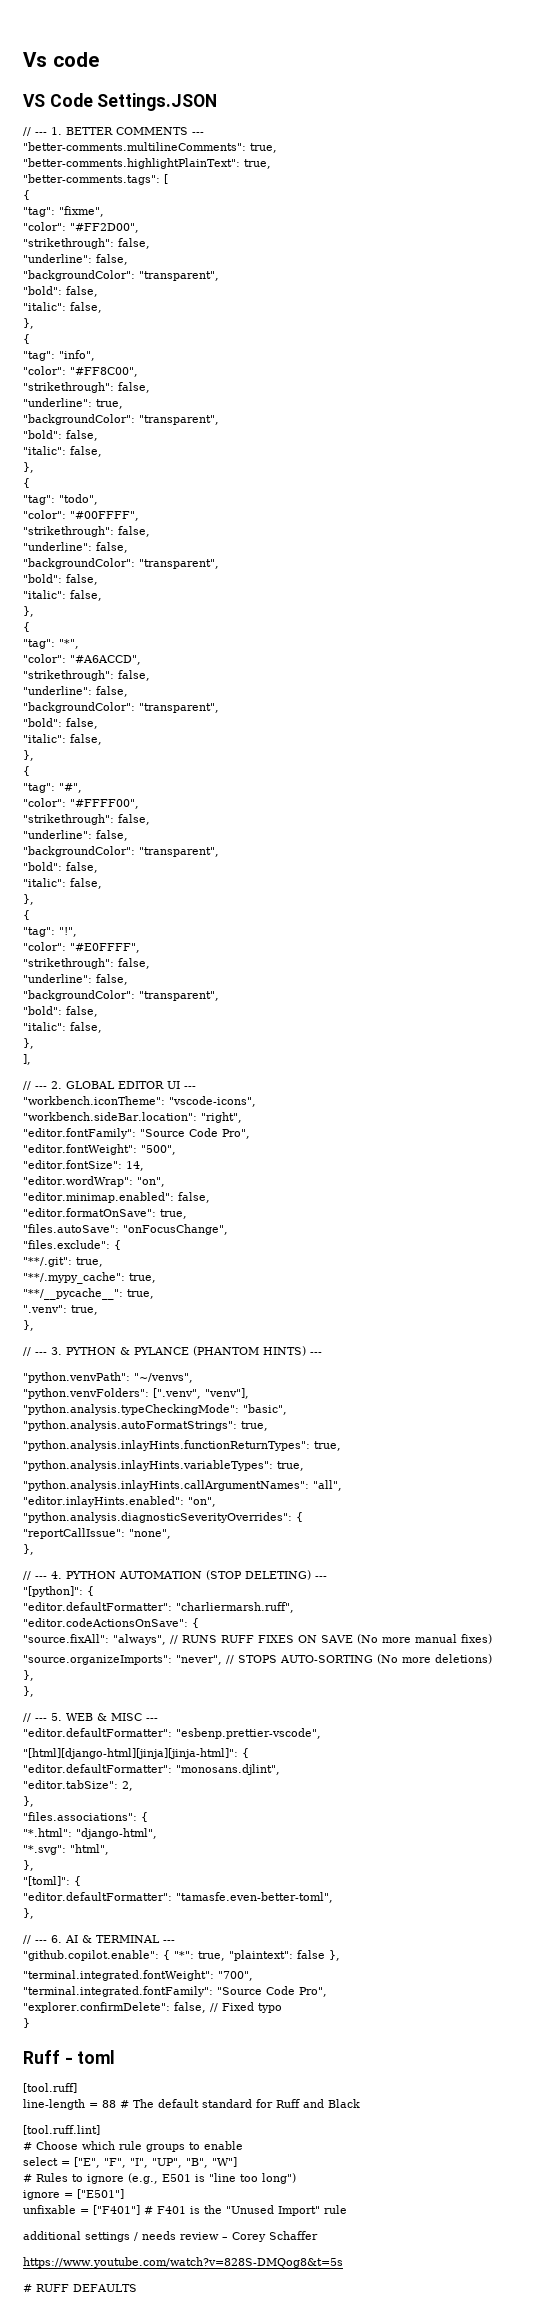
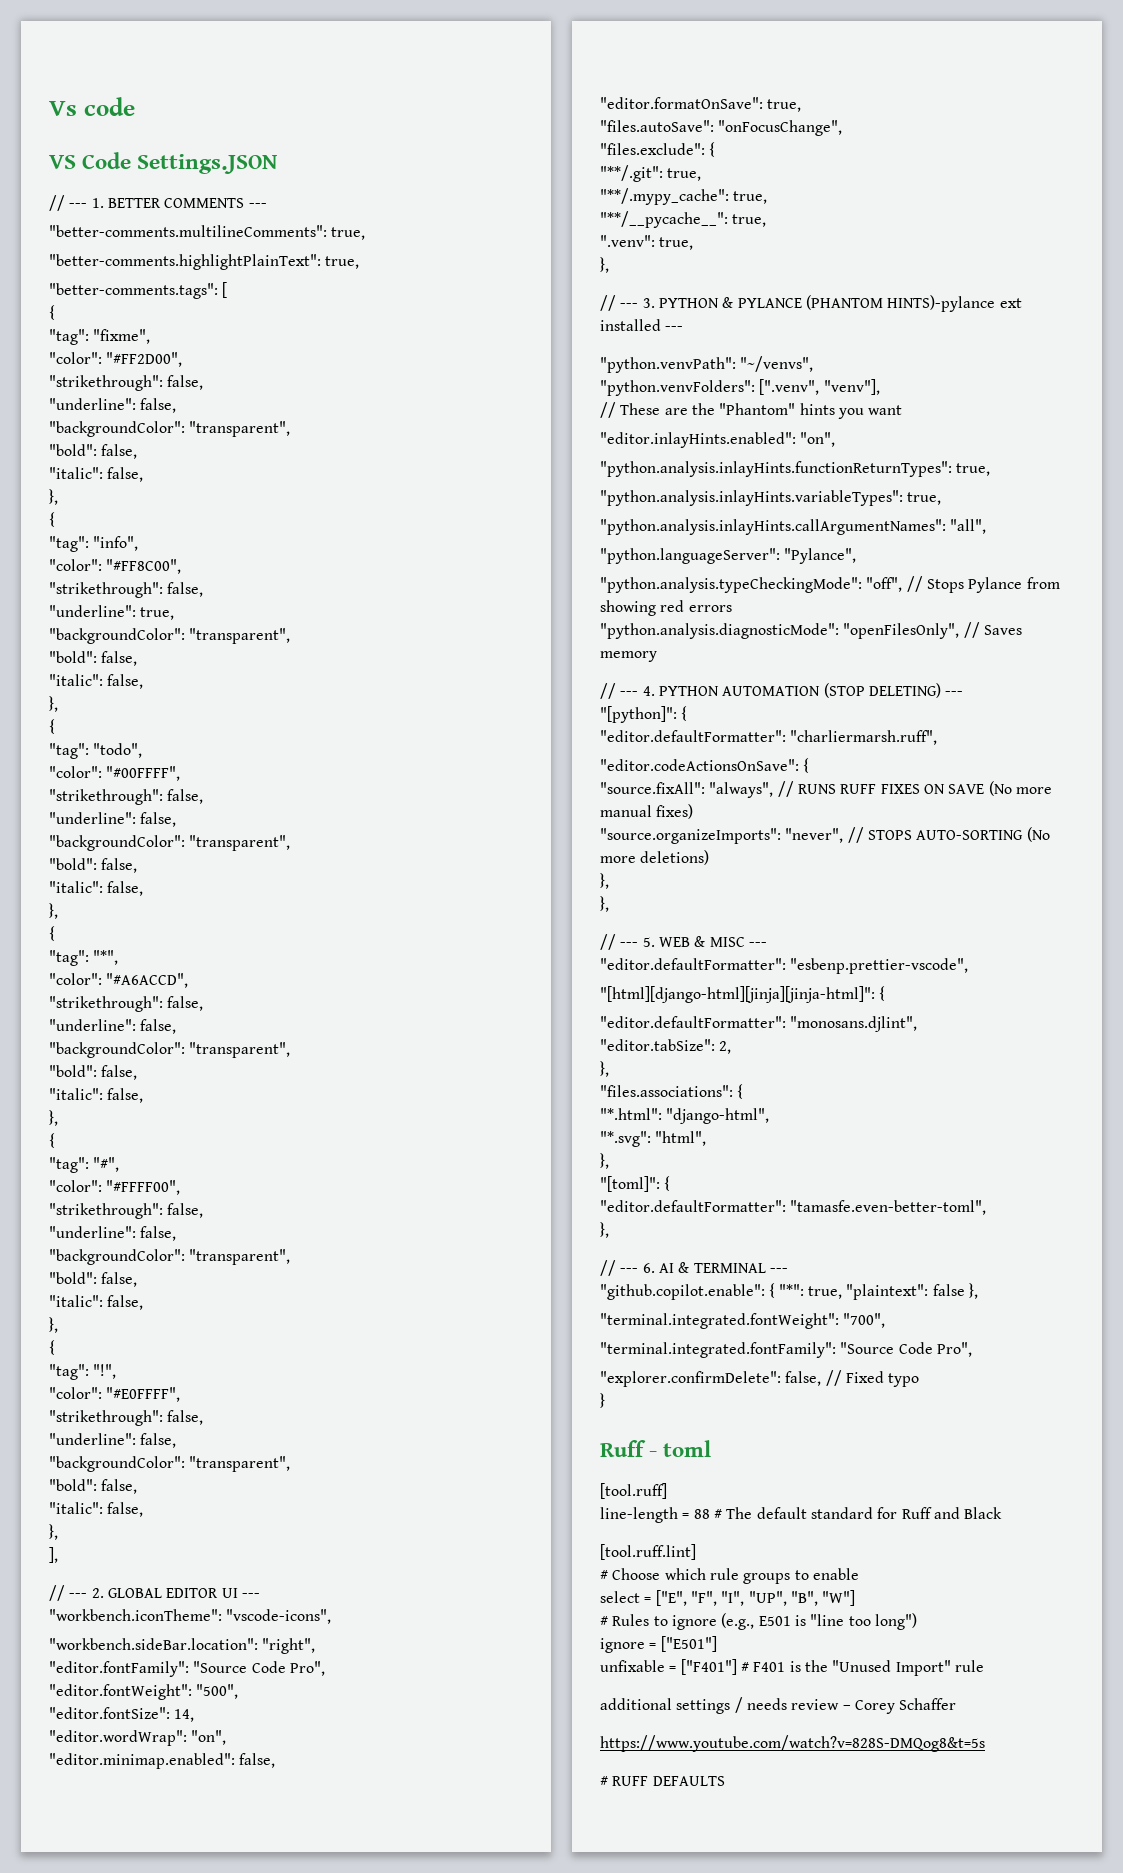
[263,1346,306,1356] HINTS) -> [887,295,1022,312] [600,319,661,331] HINTS)-pylance ext installed
[23,1404,287,1415] [23,1420,268,1431] "python.analysis.typeCheckingMode": "basic", // "python.analysis.autoFormatStrings": true, -> [600,402,903,419] [600,432,836,448] // These are the "Phantom" hints you want // "editor.inlayHints.enabled": "on",
[23,1496,216,1507] [23,1512,303,1523] [23,1528,171,1539] [23,1544,34,1555] "editor.inlayHints.enabled": "on", // "python.analysis.diagnosticSeverityOverrides": { // "reportCallIssue": "none", // }, -> [600,548,857,564] [600,576,1060,593] [600,600,732,616] [600,622,1022,639] [600,651,657,662] "python.languageServer": "Pylance", // "python.analysis.typeCheckingMode": "off", // Stops Pylance from showing red errors // "python.analysis.diagnosticMode": "openFilesOnly", // Saves memory

